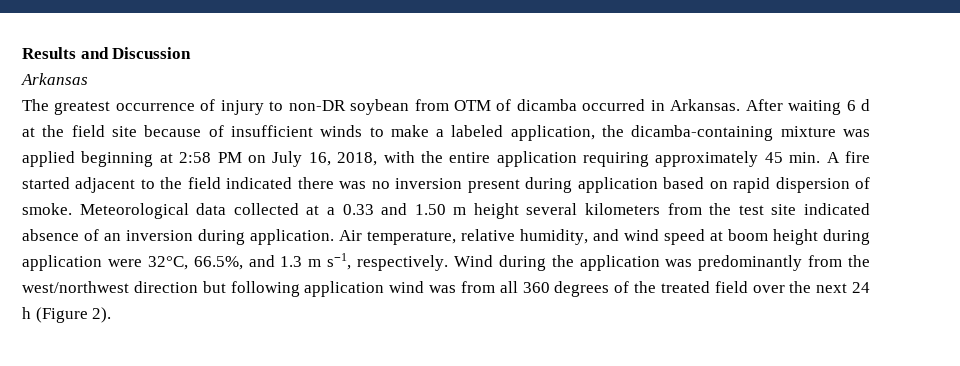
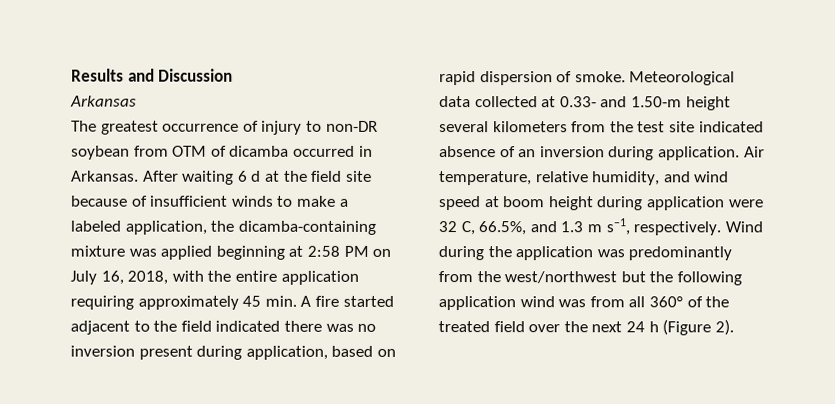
[577,177,658,193] application -> [245,345,328,360] application,
[326,203,467,215] a 0.33 and 1.50 m -> [559,96,682,108] 0.33- and 1.50-m
[147,256,188,270] 32°C, -> [438,221,475,236] 32 C,
[133,281,226,293] direction but -> [620,271,674,283] but the
[522,281,610,297] 360 degrees -> [648,296,683,308] 360°

